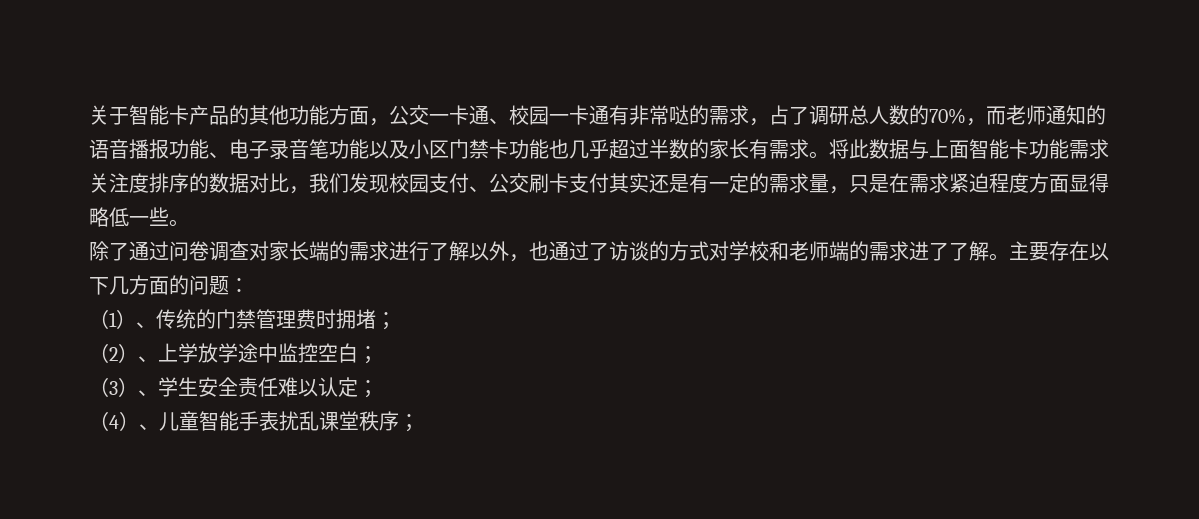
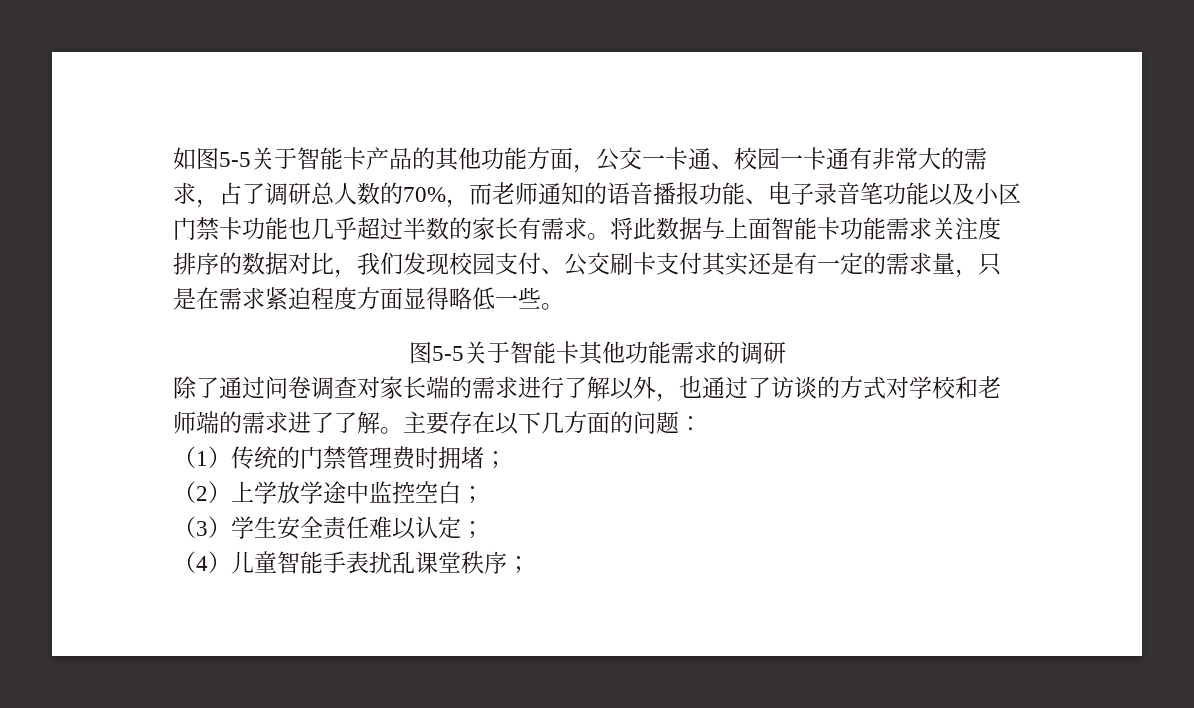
(89, 115) none -> [173,147,251,170] 如图5-5
[669,105,689,125] 哒 -> [918,147,941,170] 大
(189, 223) none -> [408,341,786,365] // 图5-5关于智能卡其他功能需求的调研
[136,322,156,328] 、 -> (231, 457) none
[138,356,158,362] 、 -> (231, 492) none
[138,390,158,396] 、 -> (231, 527) none
[139,424,159,430] 、 -> (231, 562) none

